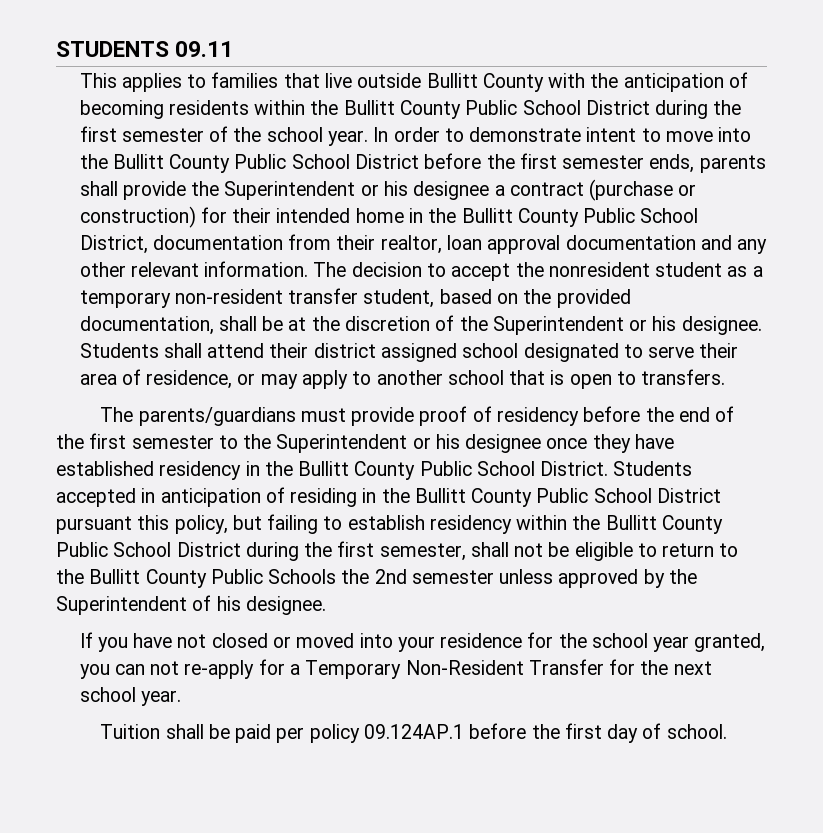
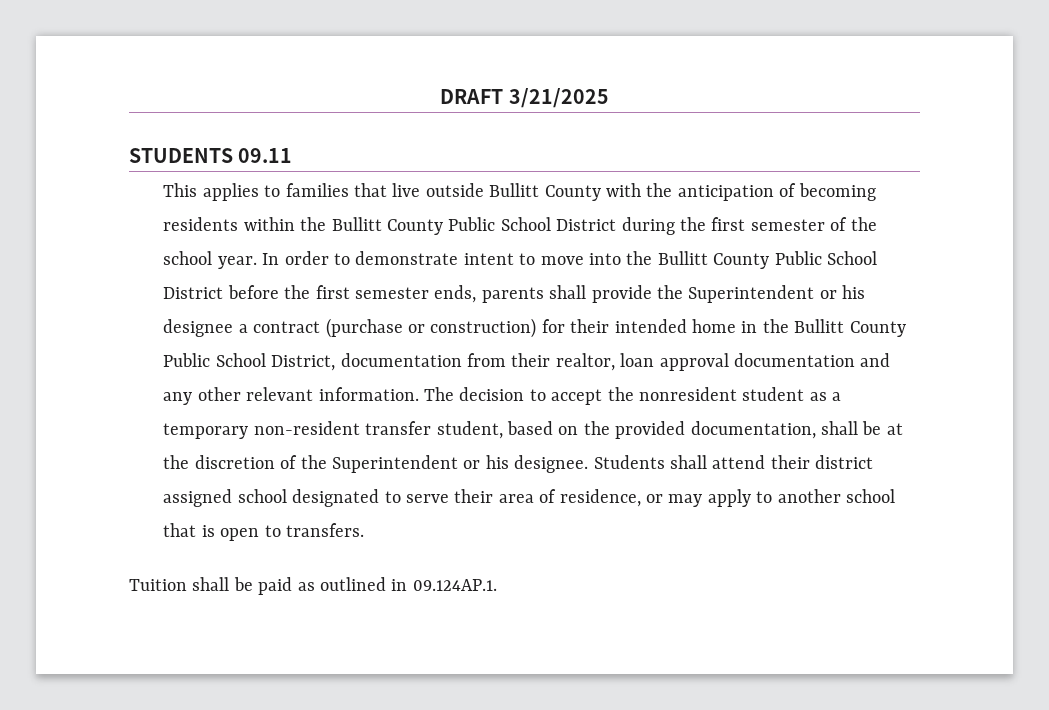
(56, 49) none -> [440,88,609,108] DRAFT 3/21/2025 //
[100,406,735,426] [56,433,674,453] [56,461,693,480] [56,487,721,507] [56,514,723,534] [56,541,739,561] [56,569,697,588] [56,595,326,615] [79,632,766,652] [79,659,712,679] [79,687,181,706] [100,723,727,743] The parents/guardians must provide proof of residency before the end of the first semester to the Superintendent or his designee once they have established residency in the Bullitt County Public School District. Students accepted in anticipation of residing in the Bullitt County Public School District pursuant this policy, but failing to establish residency within the Bullitt County Public School District during the first semester, shall not be eligible to return to the Bullitt County Public Schools the 2nd semester unless approved by the Superintendent of his designee. // If you have not closed or moved into your residence for the school year granted, you can not re-apply for a Temporary Non-Resident Transfer for the next school year. // Tuition shall be paid per policy 09.124AP.1 before the first day of school. -> [129,577,497,595] Tuition shall be paid as outlined in 09.124AP.1.

